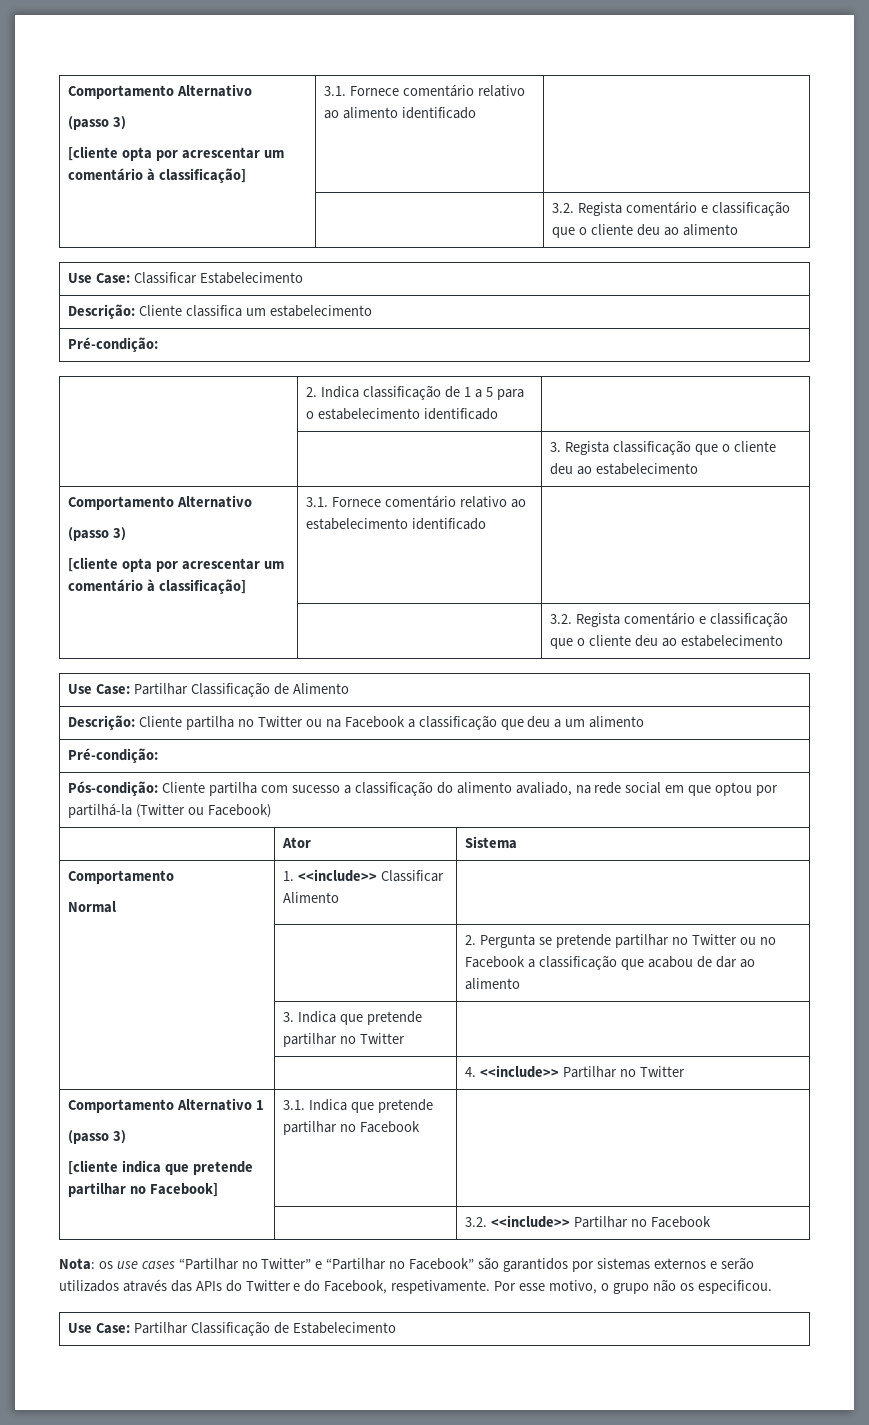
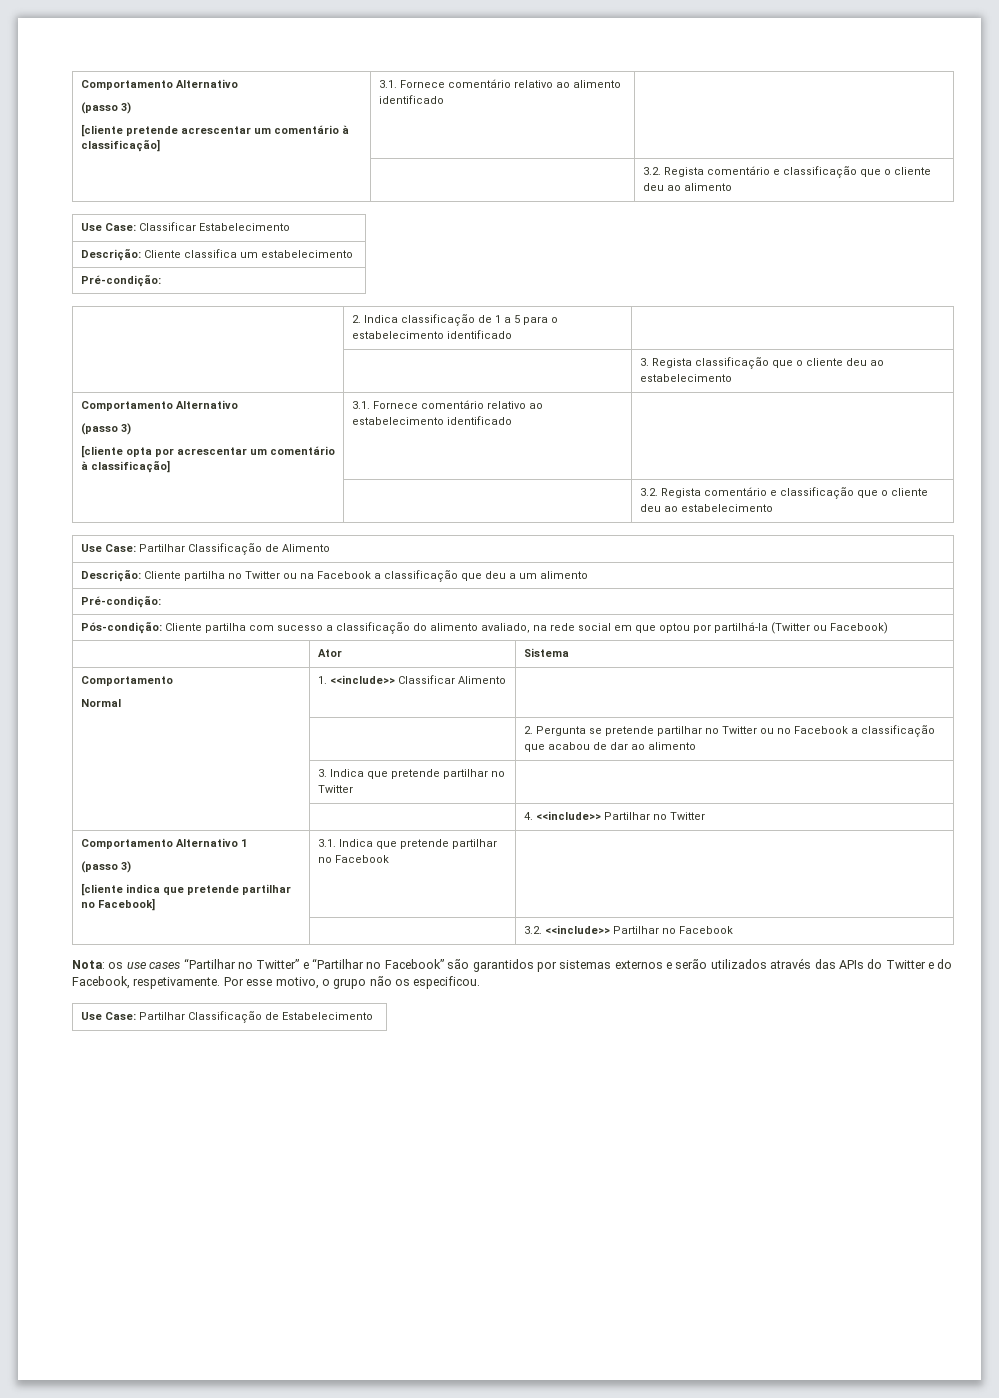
[68,84,253,99] [68,116,127,130] [68,146,179,161] Comportamento Alternativo // (passo 3) // [cliente opta por -> [80,79,238,90] [80,102,131,114] [80,124,178,137] Comportamento Alternativo // (passo 3) // [cliente pretende

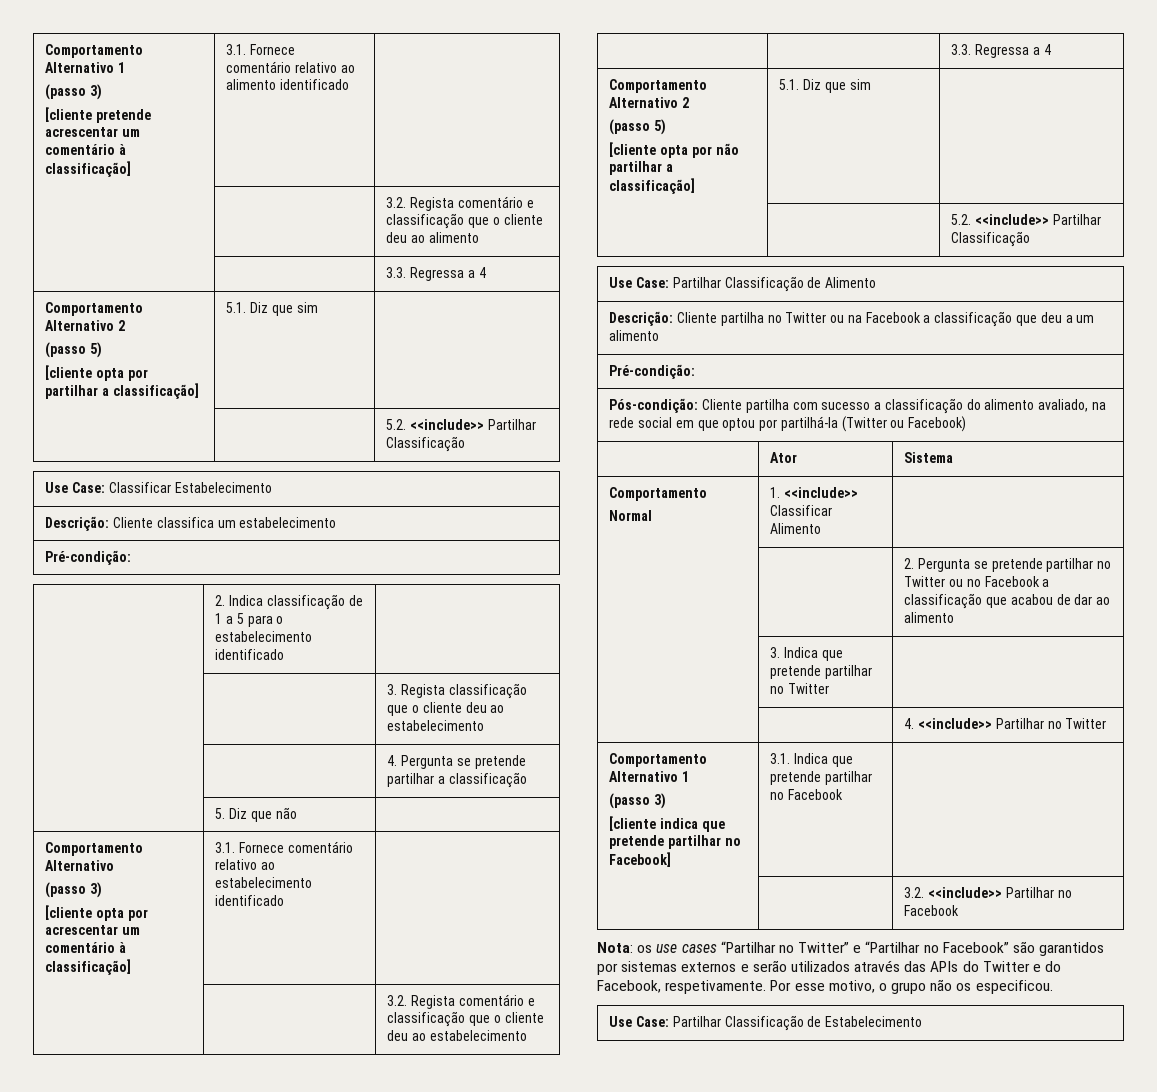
[80,79,238,90] Comportamento Alternativo -> [45,44,144,58] [45,62,125,73] Comportamento Alternativo 1
(732, 187) none -> [386,267,486,281] [45,302,144,316] [45,320,125,331] [45,342,102,358] [45,365,148,381] [45,383,199,399] [226,302,318,316] [386,419,536,430] [386,436,466,452] // | | 3.3. Regressa a 4 // Comportamento Alternativo 2 // (passo 5) // [cliente opta por partilhar a classificação] | 5.1. Diz que sim | // | | 5.2. <<include>> Partilhar Classificação
(732, 378) none -> [387,755,526,769] [387,772,527,788] [215,807,297,822] // | | 4. Pergunta se pretende partilhar a classificação // | 5. Diz que não |
(773, 508) none -> [951,44,1051,58] [609,79,708,93] [609,97,689,108] [609,119,666,135] [609,142,739,158] [609,161,673,175] [609,178,696,194] [779,79,871,93] [951,214,1101,225] [951,231,1031,247] // | | 3.3. Regressa a 4 // Comportamento Alternativo 2 // (passo 5) // [cliente opta por não partilhar a classificação] | 5.1. Diz que sim | // | | 5.2. <<include>> Partilhar Classificação

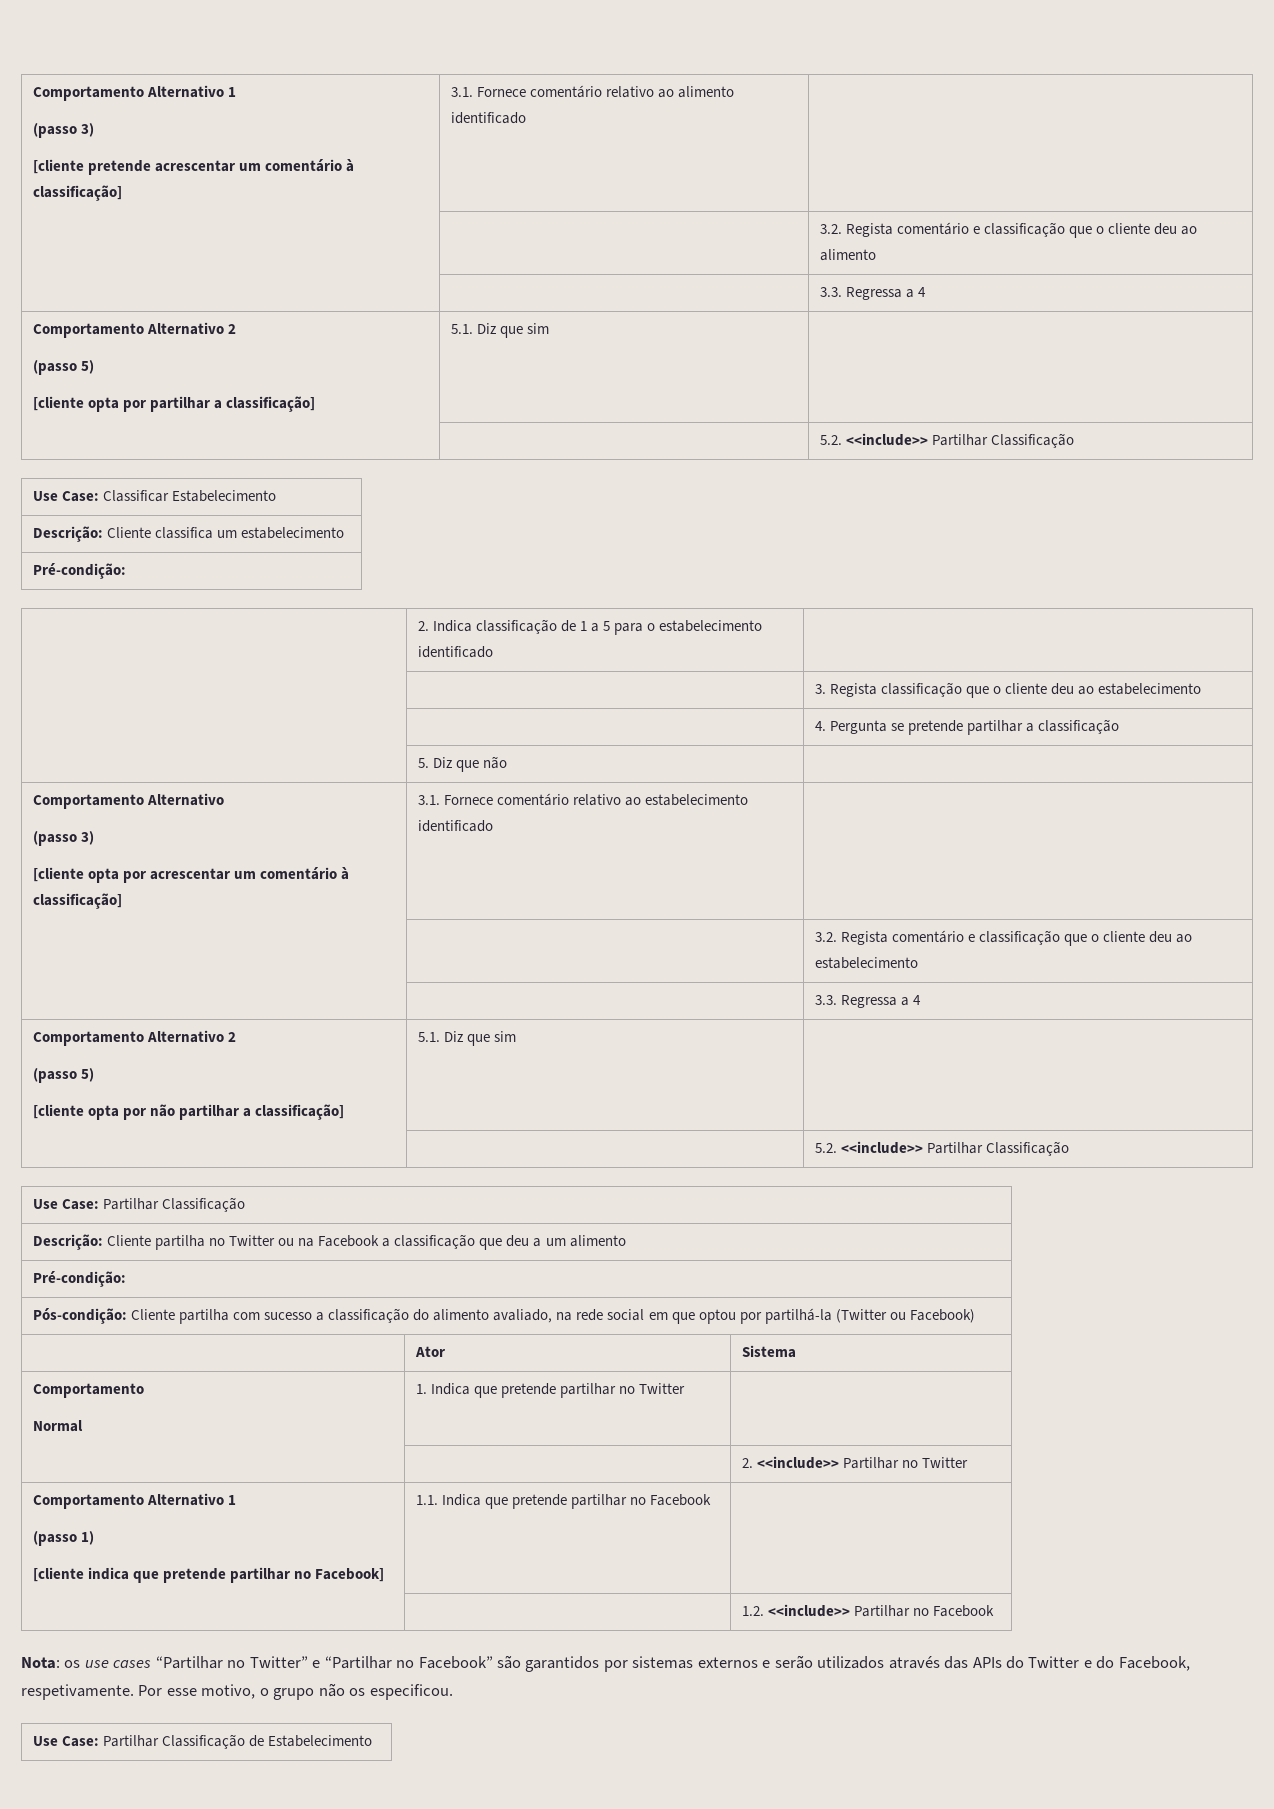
[807,277,877,288] de Alimento -> (246, 1204) none
[783,487,858,498] [770,505,833,516] [770,523,822,534] [904,558,1112,572] [904,576,1050,587] [904,593,1111,609] [904,612,955,623] [770,647,781,658] <<include>> Classificar Alimento | // | | 2. Pergunta se pretende partilhar no Twitter ou no Facebook a classificação que acabou de dar ao alimento // | 3. -> (427, 1389) none
[904,718,915,729] 4. -> [741,1458,753,1468] 2.
[653,793,666,809] 3) -> [80,1531,94,1545] 1)
[770,753,791,764] 3.1. -> [415,1495,438,1505] 1.1.
[904,887,925,898] 3.2. -> [741,1606,764,1616] 1.2.

